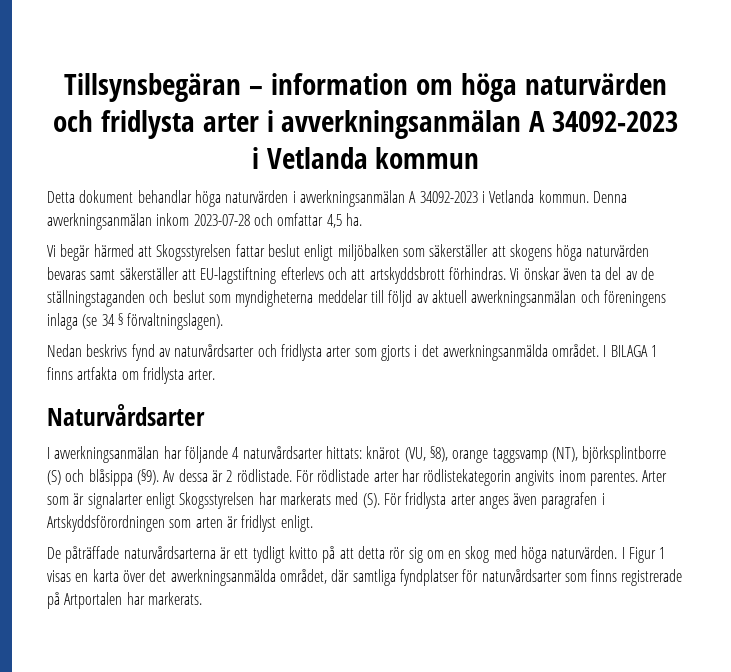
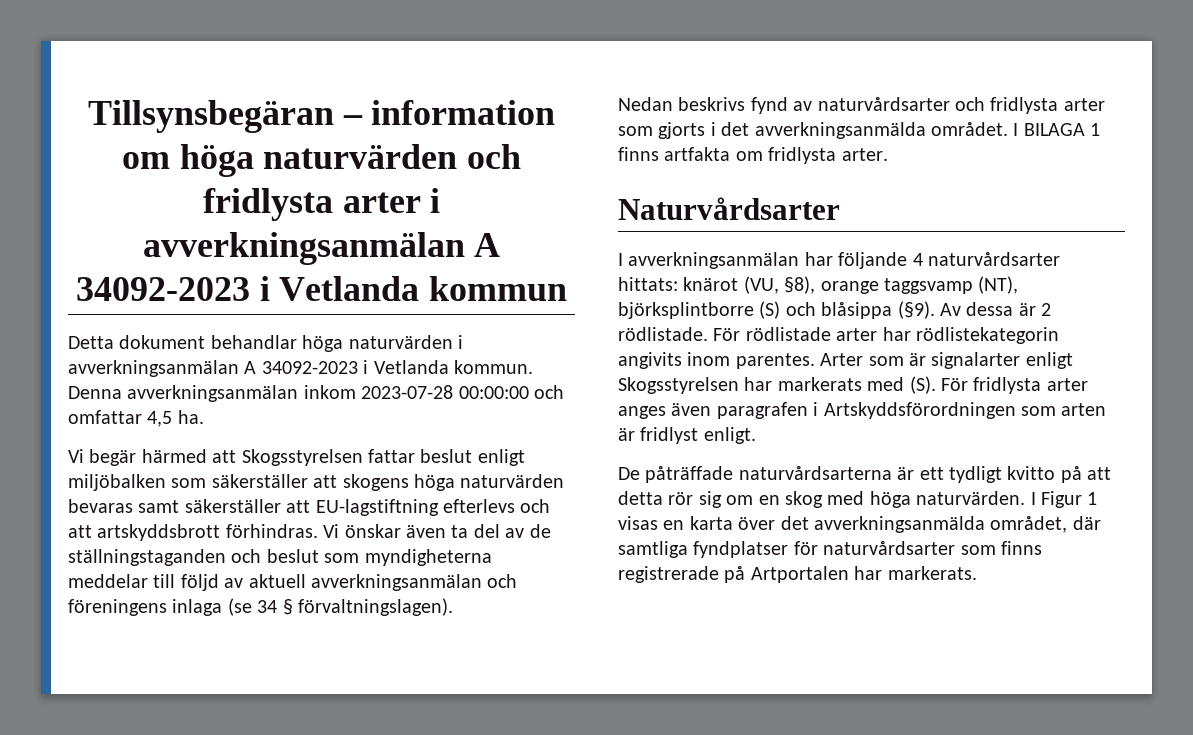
(250, 220) none -> [458,386,529,399] 00:00:00

